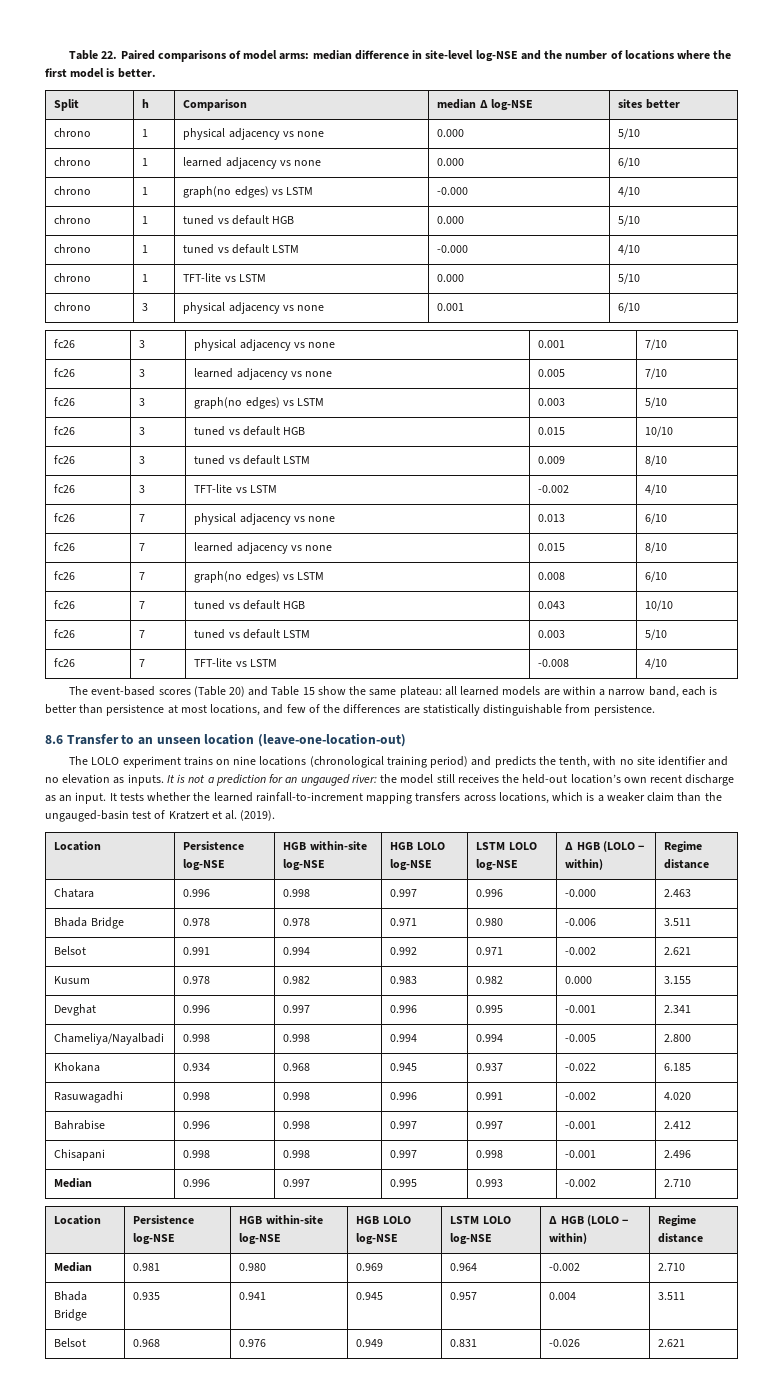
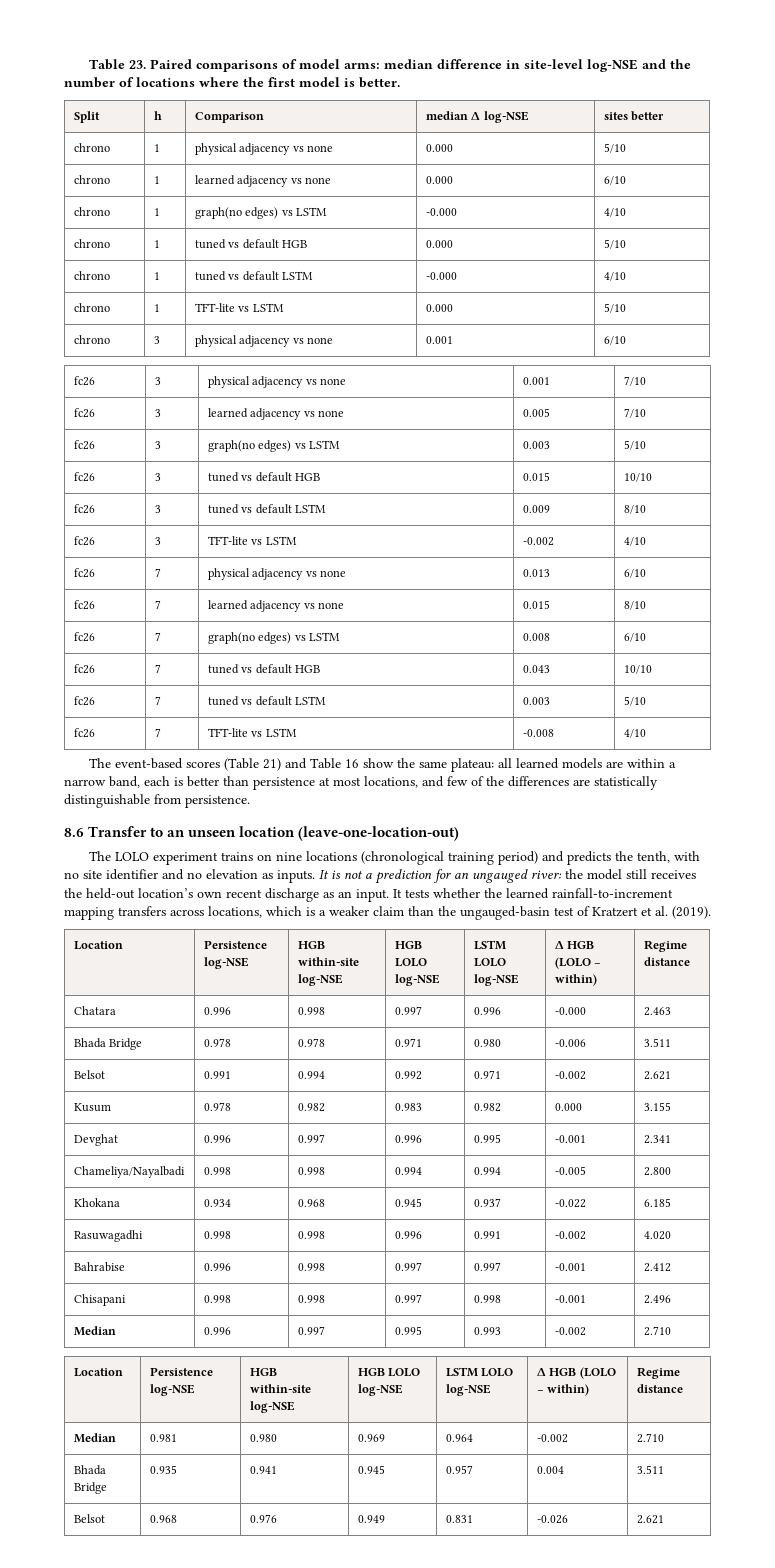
[69,50,118,60] Table 22. -> [88,59,146,70] Table 23.
[228,686,245,697] 20) -> [262,758,281,771] 21)
[302,687,315,695] 15 -> [344,759,359,768] 16

